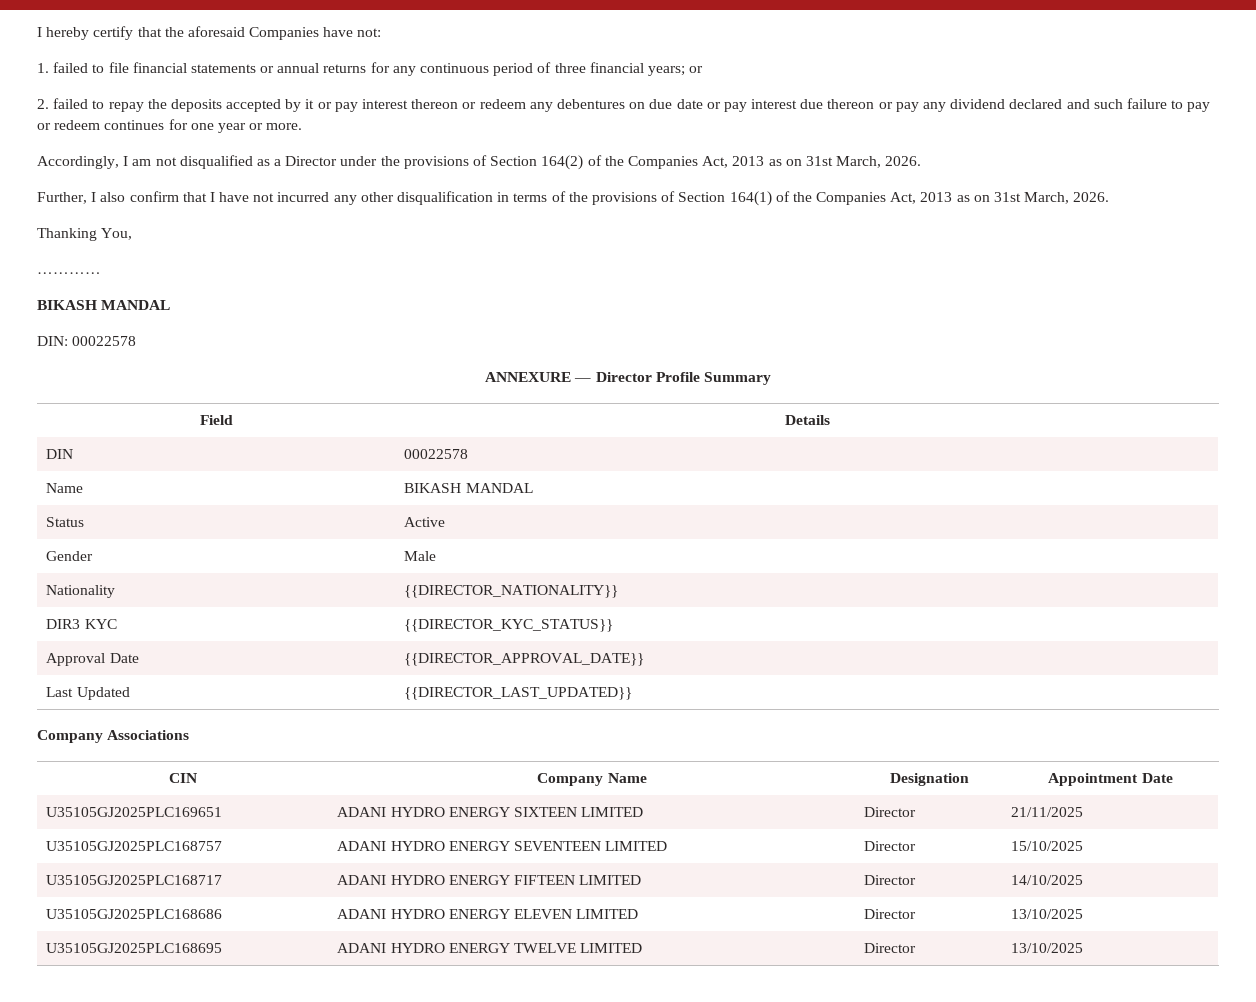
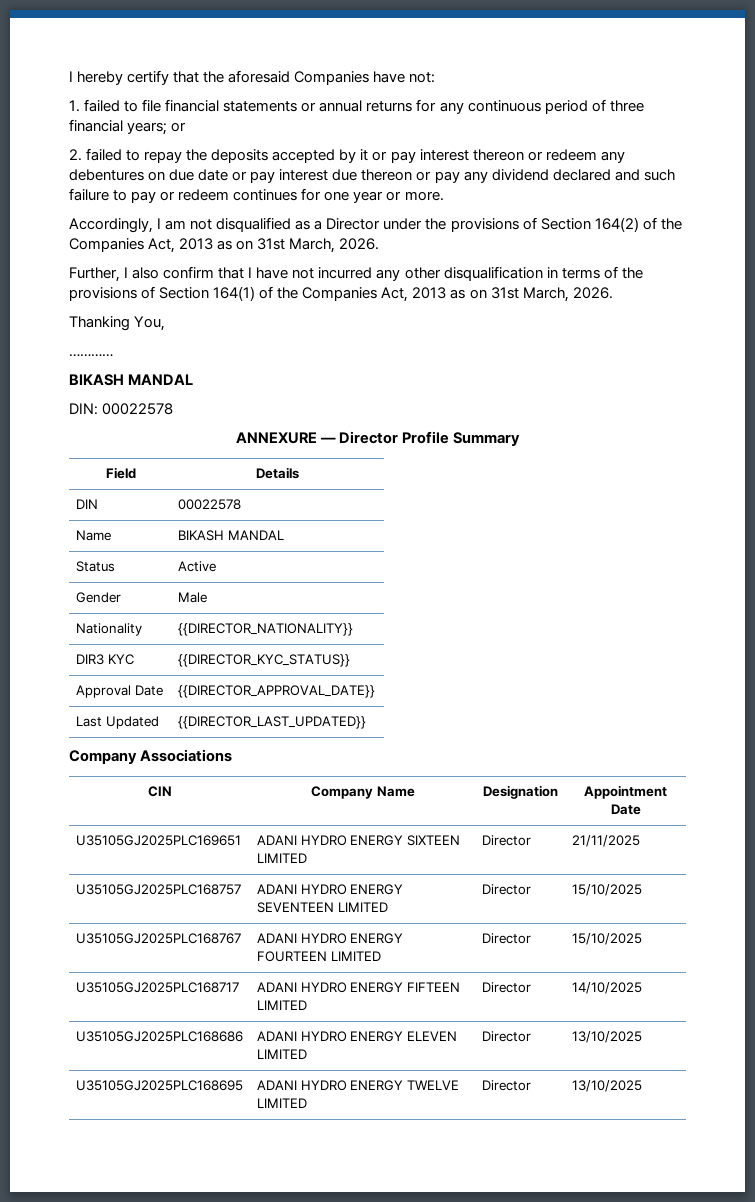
(1084, 846) none -> [75,933,241,944] [256,933,404,944] [256,951,381,962] [481,933,531,944] [571,933,642,945] // U35105GJ2025PLC168767 | ADANI HYDRO ENERGY FOURTEEN LIMITED | Director | 15/10/2025

